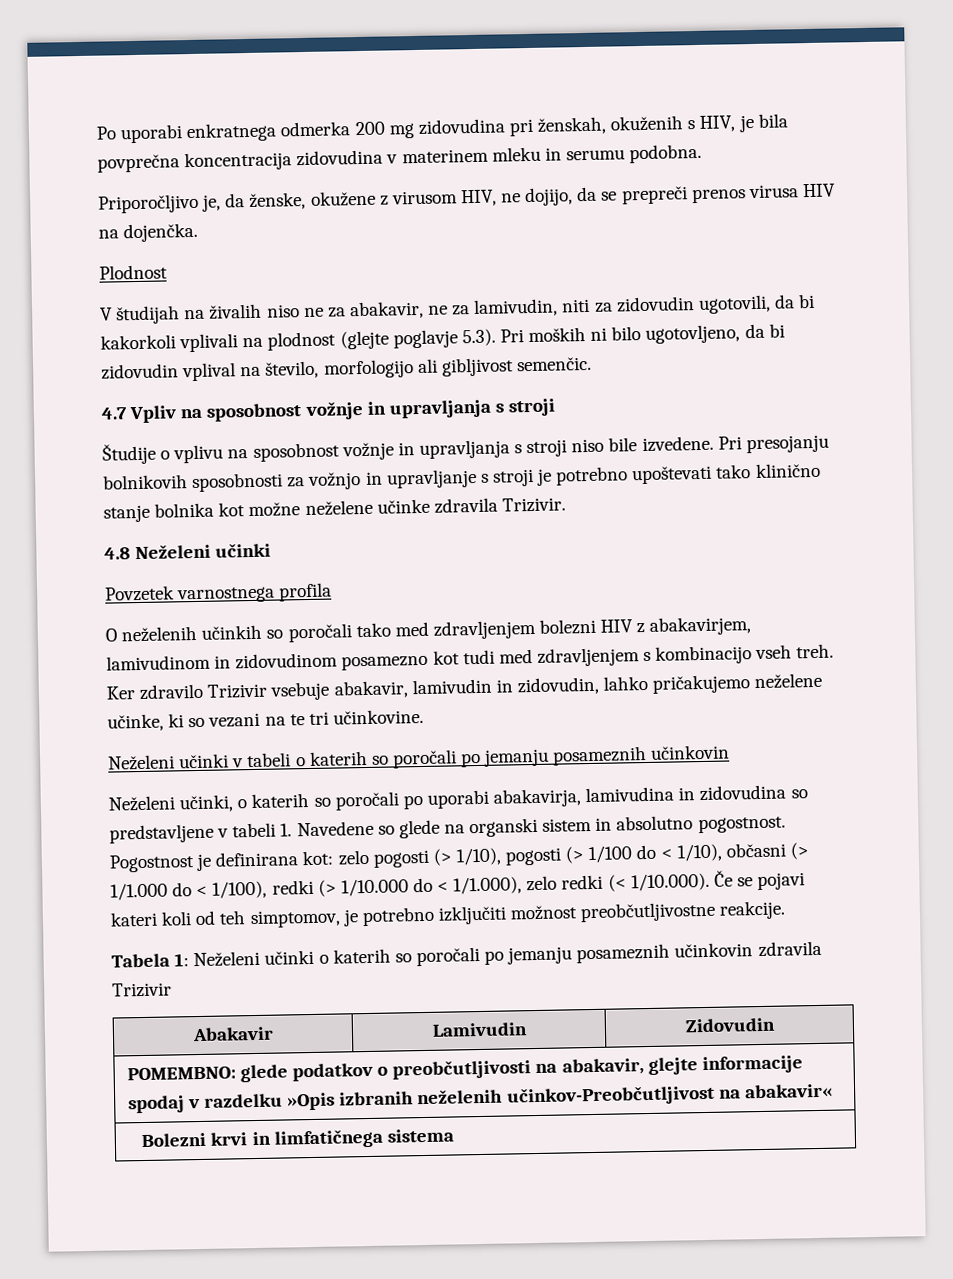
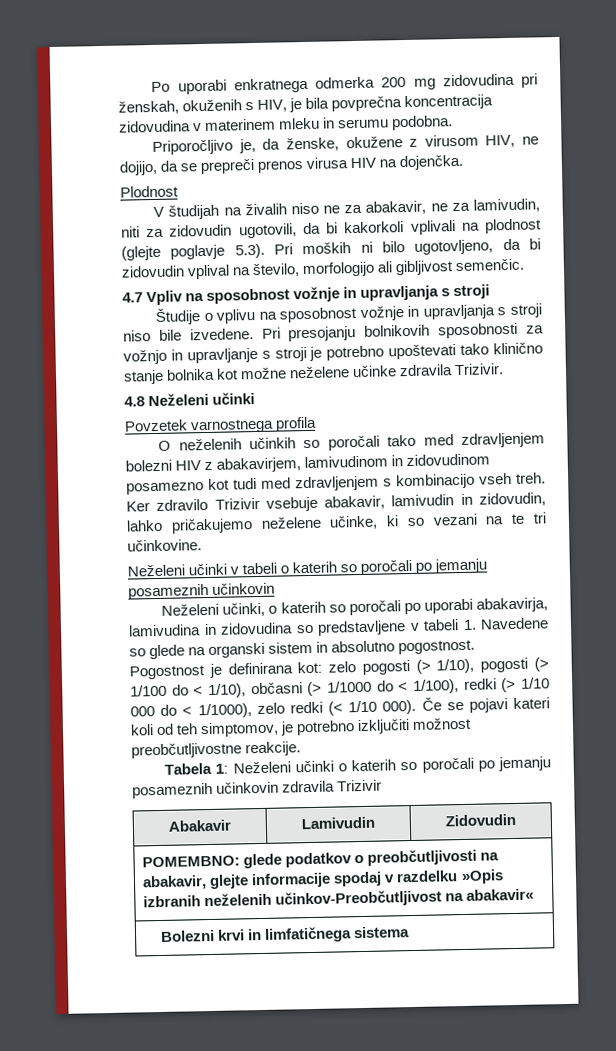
[110,882,168,901] 1/1.000 -> [327,680,372,693] 1/1000
[340,876,523,897] 1/10.000 do < 1/1.000), -> [521,677,550,689] [130,703,252,719] 1/10 000 do < 1/1000),
[630,872,710,892] 1/10.000). -> [348,699,417,715] 1/10 000).

